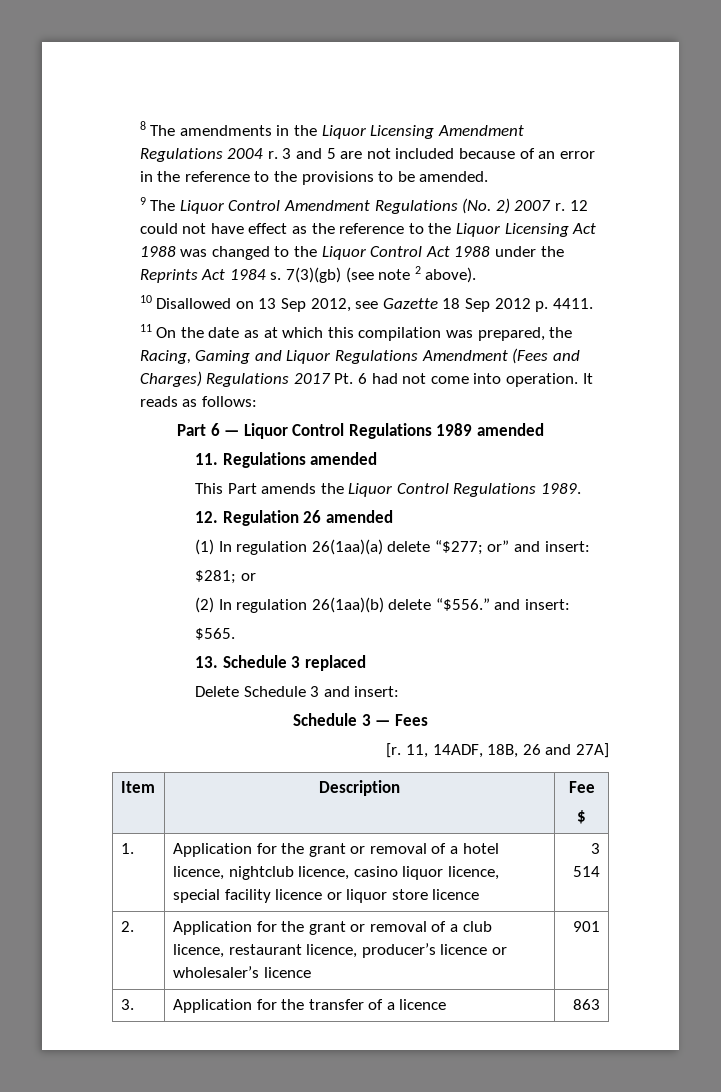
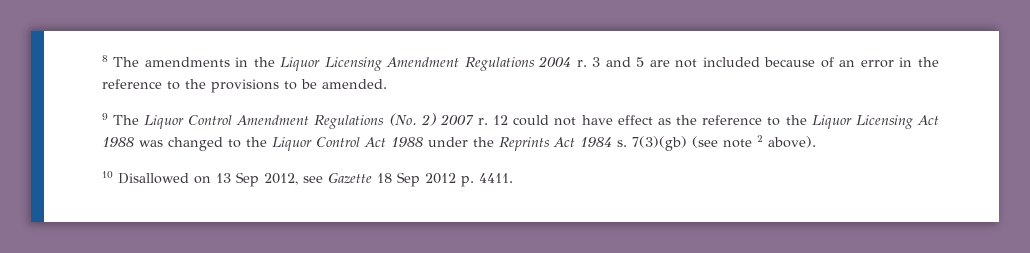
[139,324,573,341] [139,348,580,364] [139,371,593,387] [139,396,257,407] [176,423,545,439] [194,452,378,468] [194,483,582,497] [194,510,393,526] [194,539,590,555] [194,570,256,584] [194,597,571,613] [194,628,235,640] [194,655,366,671] [194,686,400,697] [293,713,428,726] [386,743,609,758] [120,781,155,793] [319,780,400,796] [568,781,595,793] [577,810,586,824] [120,843,134,854] [172,843,499,857] [172,866,499,880] [172,889,480,903] [591,843,601,854] [573,866,601,877] [120,921,134,932] [172,921,492,935] [172,943,507,958] [172,966,311,978] [573,921,601,932] [120,999,134,1010] [172,999,447,1013] [573,999,601,1010] // 11 On the date as at which this compilation was prepared, the Racing, Gaming and Liquor Regulations Amendment (Fees and Charges) Regulations 2017 Pt. 6 had not come into operation. It reads as follows: // Part 6 — Liquor Control Regulations 1989 amended // 11. Regulations amended // This Part amends the Liquor Control Regulations 1989. // 12. Regulation 26 amended // (1) In regulation 26(1aa)(a) delete “$277; or” and insert: // $281; or // (2) In regulation 26(1aa)(b) delete “$556.” and insert: // $565. // 13. Schedule 3 replaced // Delete Schedule 3 and insert: // Schedule 3 — Fees // [r. 11, 14ADF, 18B, 26 and 27A] // Item | Description | Fee // $ // 1. | Application for the grant or removal of a hotel licence, nightclub licence, casino liquor licence, special facility licence or liquor store licence | 3 514 // 2. | Application for the grant or removal of a club licence, restaurant licence, producer’s licence or wholesaler’s licence | 901 // 3. | Application for the transfer of a licence | 863 -> (513, 178) none

